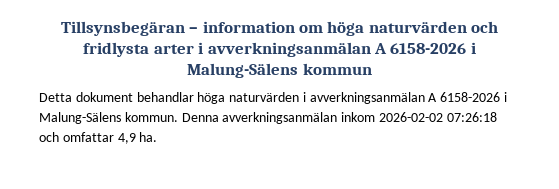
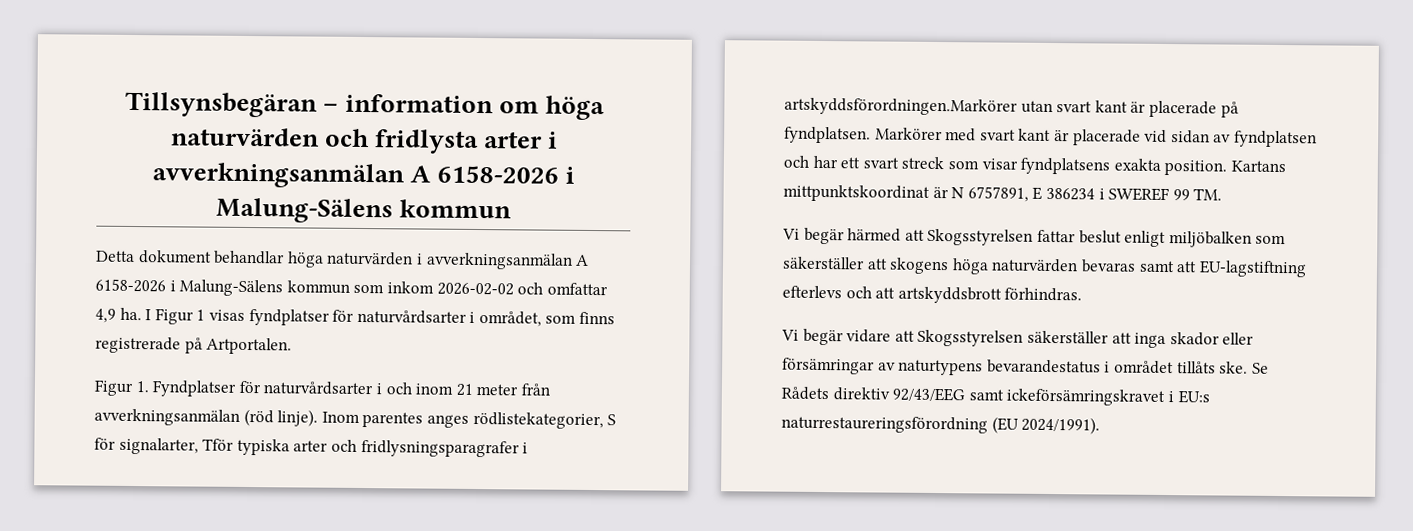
[124,112,338,124] kommun. Denna avverkningsanmälan -> [286,280,385,294] kommun som
[446,112,497,122] 07:26:18 -> (514, 289) none
(158, 137) none -> [145,308,616,327] [95,336,293,355] [94,379,550,397] [94,408,617,430] [94,437,529,458] [784,97,1239,118] [784,126,1317,148] [783,155,1286,176] [783,184,1223,202] [782,227,1287,248] [782,256,1307,278] [782,285,1083,304] [781,328,1255,349] [782,357,1269,376] [781,386,1210,407] [781,415,1101,435] I Figur 1 visas fyndplatser för naturvårdsarter i området, som finns registrerade på Artportalen. // Figur 1. Fyndplatser för naturvårdsarter i och inom 21 meter från avverkningsanmälan (röd linje). Inom parentes anges rödlistekategorier, S för signalarter, Tför typiska arter och fridlysningsparagrafer i artskyddsförordningen.Markörer utan svart kant är placerade på fyndplatsen. Markörer med svart kant är placerade vid sidan av fyndplatsen och har ett svart streck som visar fyndplatsens exakta position. Kartans mittpunktskoordinat är N 6757891, E 386234 i SWEREF 99 TM. // Vi begär härmed att Skogsstyrelsen fattar beslut enligt miljöbalken som säkerställer att skogens höga naturvärden bevaras samt att EU-lagstiftning efterlevs och att artskyddsbrott förhindras. // Vi begär vidare att Skogsstyrelsen säkerställer att inga skador eller försämringar av naturtypens bevarandestatus i området tillåts ske. Se Rådets direktiv 92/43/EEG samt ickeförsämringskravet i EU:s naturrestaureringsförordning (EU 2024/1991).

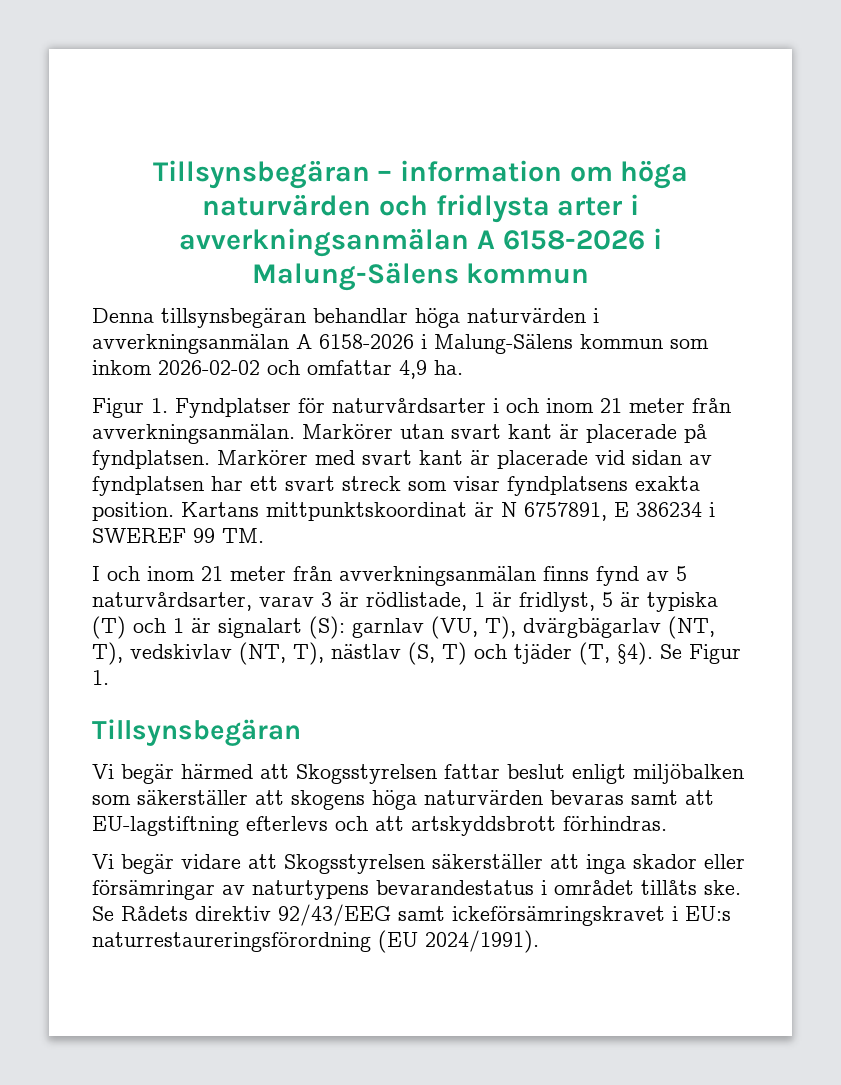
[96,250,212,264] Detta dokument -> [92,308,306,328] Denna tillsynsbegäran
[145,308,616,327] [95,336,293,355] I Figur 1 visas fyndplatser för naturvårdsarter i området, som finns registrerade på Artportalen. -> (463, 367) none
[94,408,617,430] [94,437,529,458] [784,97,1018,116] avverkningsanmälan (röd linje). Inom parentes anges rödlistekategorier, S för signalarter, Tför typiska arter och fridlysningsparagrafer i artskyddsförordningen.Markörer -> [92,424,393,444] avverkningsanmälan. Markörer
[783,155,809,168] och -> (204, 486) none
(1223, 194) none -> [92,566,687,586] [92,592,718,612] [92,616,715,639] [92,642,741,665] [92,670,109,685] [92,719,301,746] // I och inom 21 meter från avverkningsanmälan finns fynd av 5 naturvårdsarter, varav 3 är rödlistade, 1 är fridlyst, 5 är typiska (T) och 1 är signalart (S): garnlav (VU, T), dvärgbägarlav (NT, T), vedskivlav (NT, T), nästlav (S, T) och tjäder (T, §4). Se Figur 1. // Tillsynsbegäran

